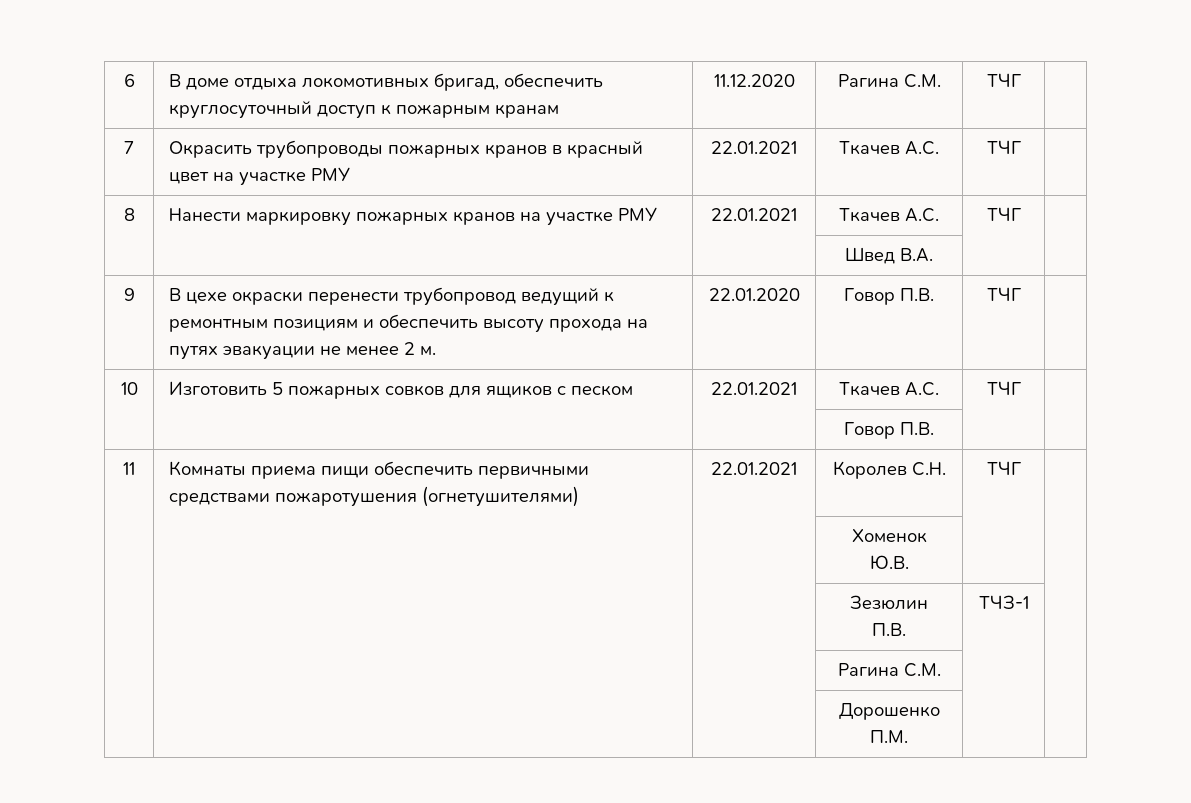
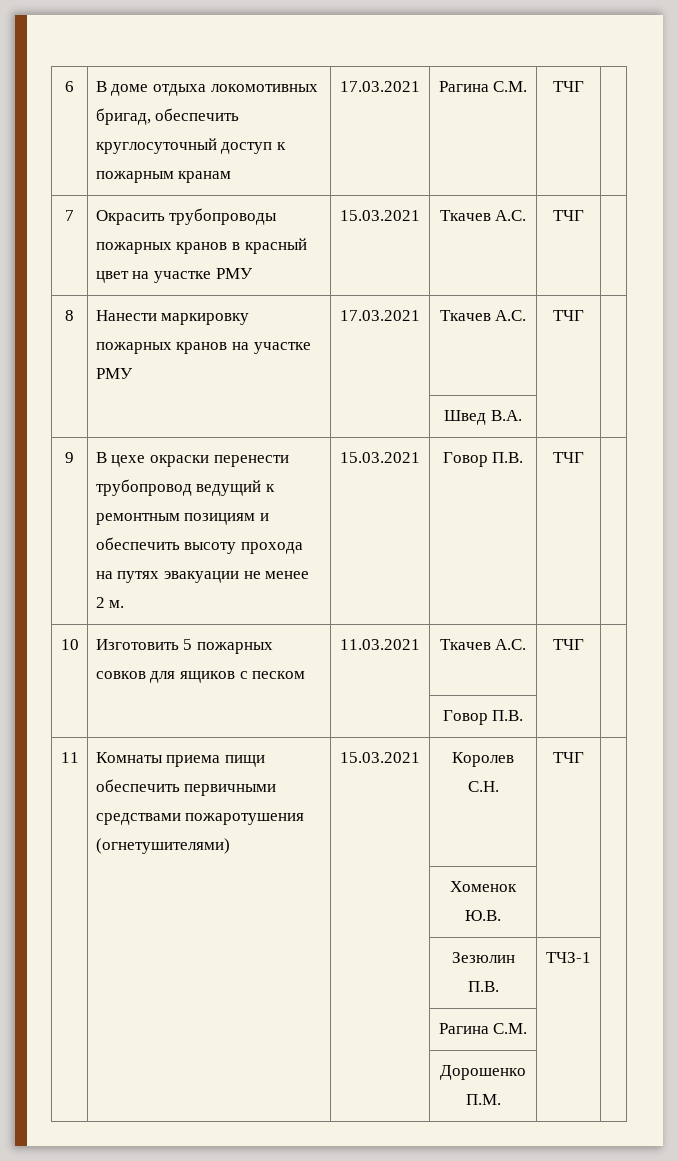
[713,74,795,87] 11.12.2020 -> [340,81,420,92] 17.03.2021
[711,141,797,154] 22.01.2021 -> [340,210,420,221] 15.03.2021
[711,208,797,221] 22.01.2021 -> [340,310,420,321] 17.03.2021
[708,288,800,301] 22.01.2020 -> [340,452,420,463] 15.03.2021
[711,382,797,395] 22.01.2021 -> [340,639,420,650] 11.03.2021
[711,462,797,475] 22.01.2021 -> [340,752,420,763] 15.03.2021

